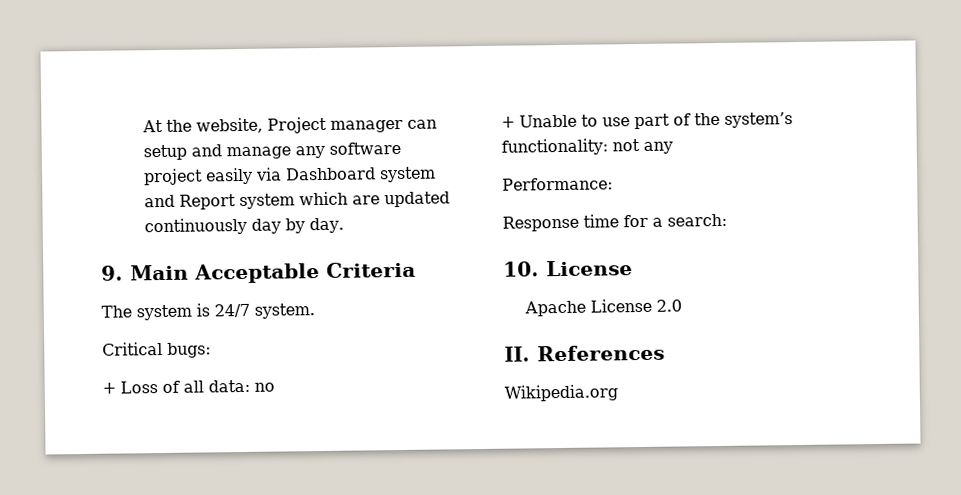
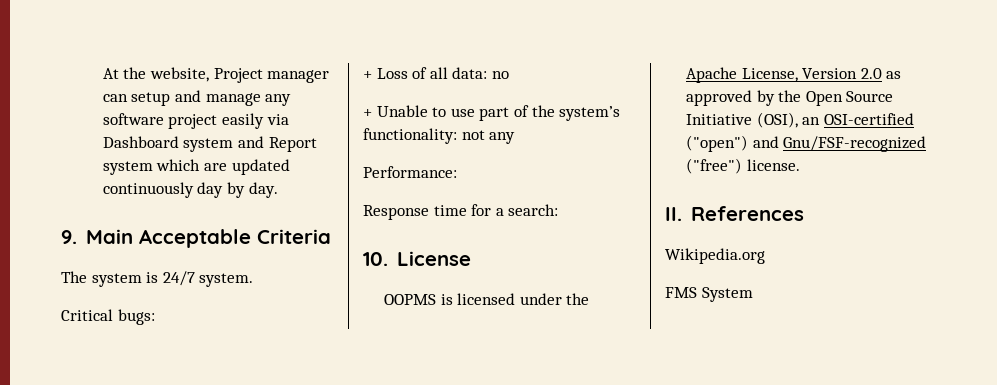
[524,298,683,317] Apache License 2.0 -> [383,293,590,305] [685,67,902,83] [685,90,894,106] [685,112,914,128] [685,135,927,152] [685,158,800,174] OOPMS is licensed under the Apache License, Version 2.0 as approved by the Open Source Initiative (OSI), an OSI-certified ("open") and Gnu/FSF-recognized ("free") license.
(618, 393) none -> [665,287,753,302] // FMS System

